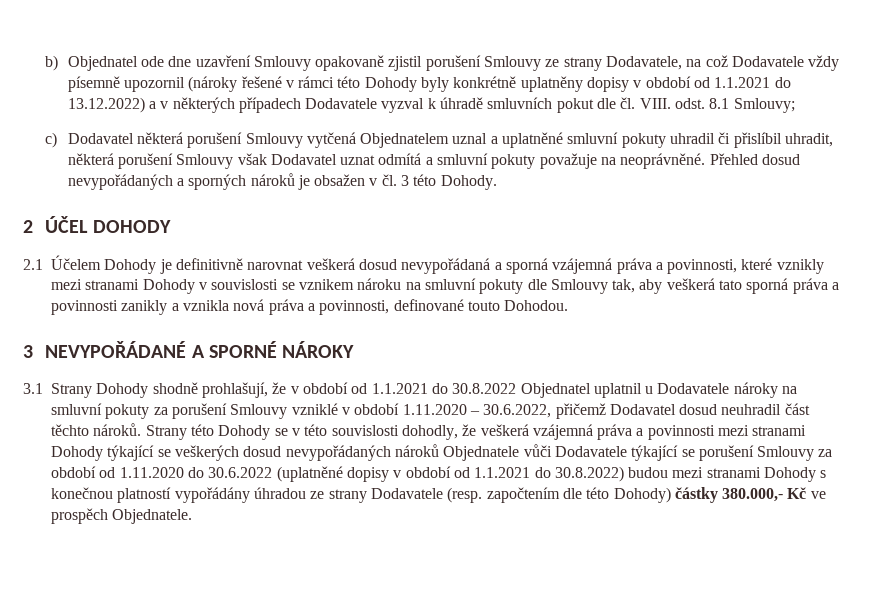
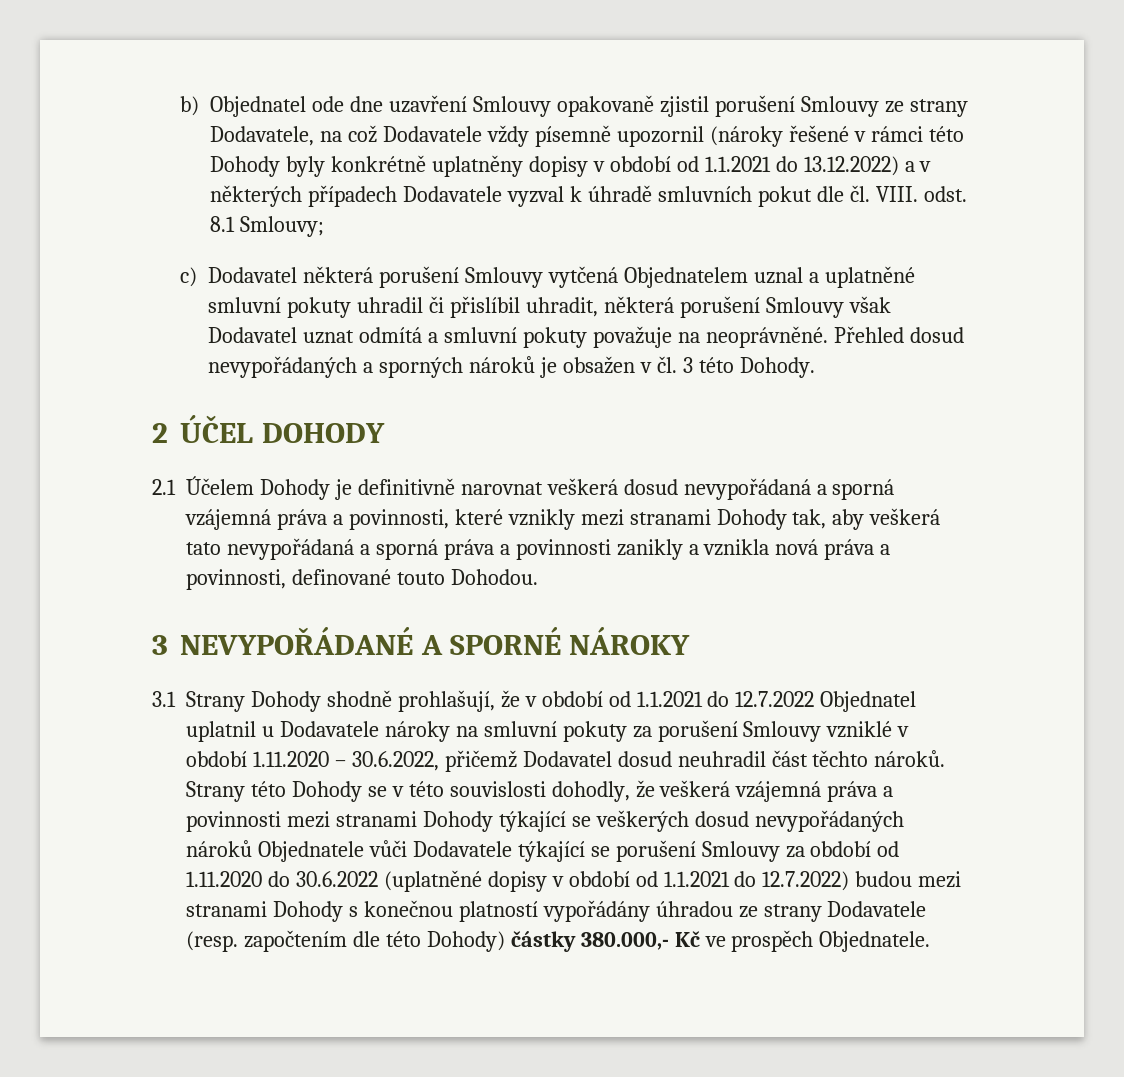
[198,278,608,294] v souvislosti se vznikem nároku na smluvní pokuty dle Smlouvy -> (787, 519) none
(743, 285) none -> [226,538,370,560] nevypořádaná a
[452,383,517,394] 30.8.2022 -> [735,691,815,707] 12.7.2022
[554,466,624,482] 30.8.2022) -> [762,871,850,891] 12.7.2022)

